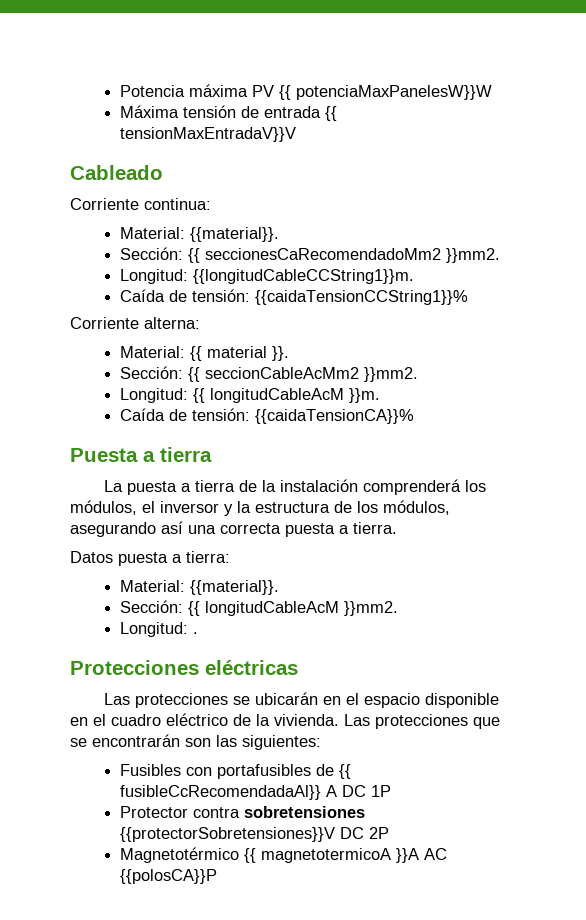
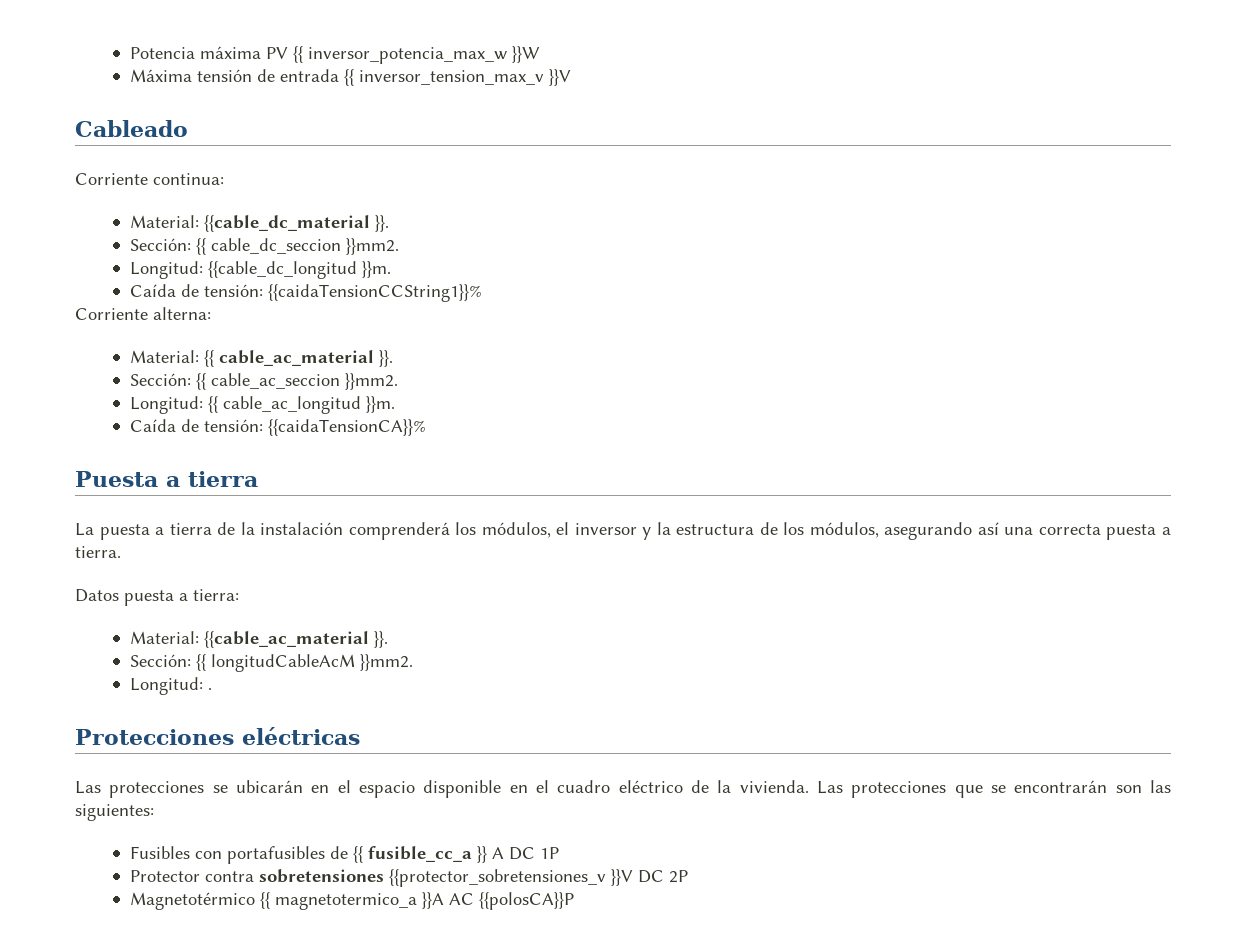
[295,85,492,100] potenciaMaxPanelesW}}W -> [307,46,540,64] inversor_potencia_max_w }}W
[119,127,296,142] tensionMaxEntradaV}}V -> [358,69,571,86] inversor_tension_max_v }}V
[189,227,279,242] [119,247,500,263] [119,269,414,284] {{material}}. // Sección: {{ seccionesCaRecomendadoMm2 }}mm2. // Longitud: {{longitudCableCCString1}}m. -> [203,215,389,232] [129,238,399,255] [129,261,391,279] {{cable_dc_material }}. // Sección: {{ cable_dc_seccion }}mm2. // Longitud: {{cable_dc_longitud }}m.
[206,346,289,361] [119,366,359,382] material }}. // Sección: {{ seccionCableAcMm2 -> [218,350,393,367] [129,373,340,390] cable_ac_material }}. // Sección: {{ cable_ac_seccion
[209,388,344,403] longitudCableAcM -> [222,396,361,414] cable_ac_longitud
[189,580,279,595] {{material}}. -> [203,631,388,648] {{cable_ac_material }}.
[119,785,321,800] fusibleCcRecomendadaAl}} -> [367,846,487,863] fusible_cc_a }}
[119,827,335,842] {{protectorSobretensiones}}V -> [388,869,633,887] {{protector_sobretensiones_v }}V
[260,848,391,863] magnetotermicoA -> [274,893,417,910] magnetotermico_a

